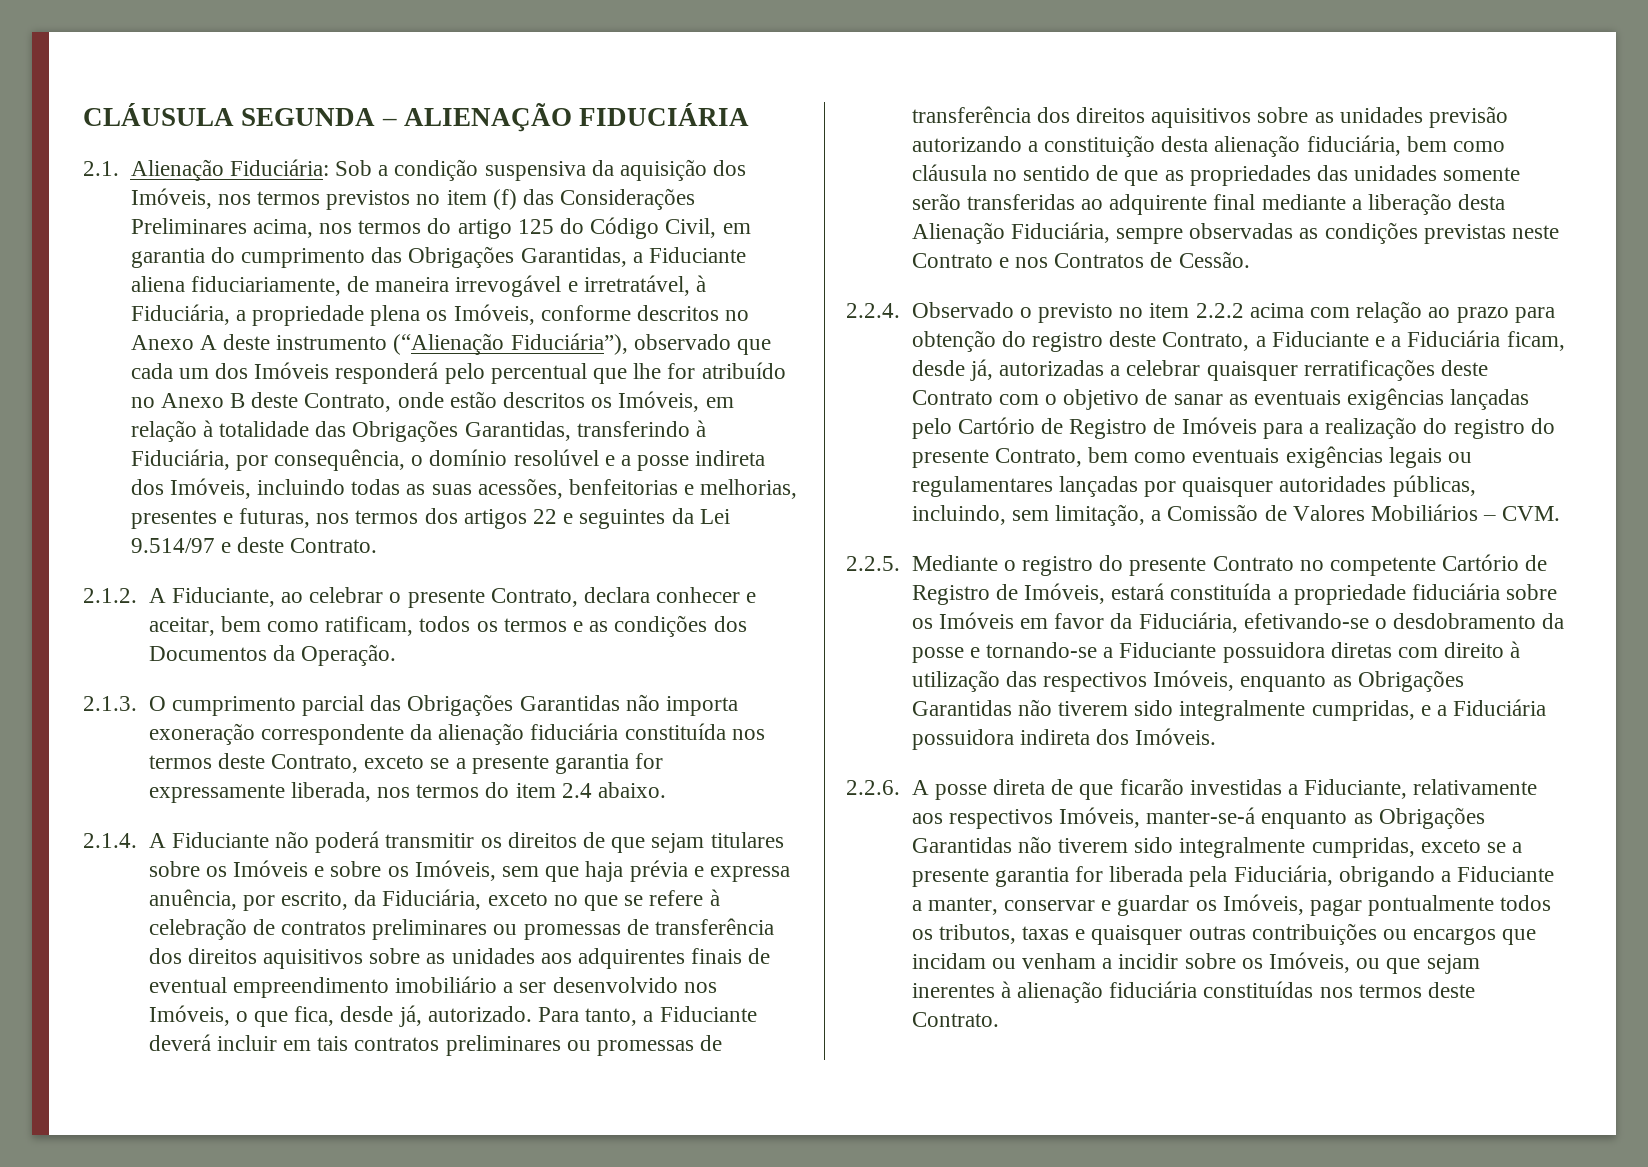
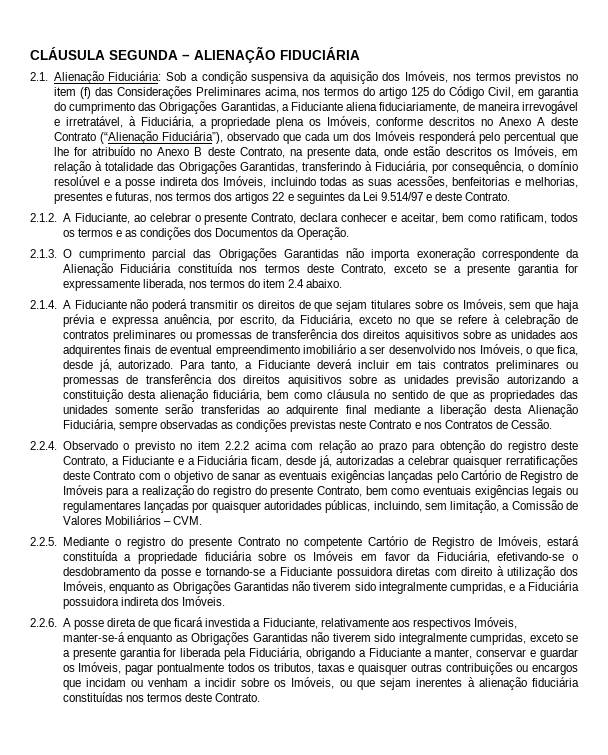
[276,335,388,350] instrumento -> [53,132,96,141] Contrato
(392, 402) none -> [289,147,380,159] na presente data,
[438,723,619,745] alienação fiduciária -> [62,263,172,276] Alienação Fiduciária
[232,860,409,877] Imóveis e sobre os -> (459, 305) none
[1005,671,1147,692] das respectivos -> [560,567,579,576] dos
[1119,778,1282,795] ficarão investidas -> [174,617,252,627] ficará investida

